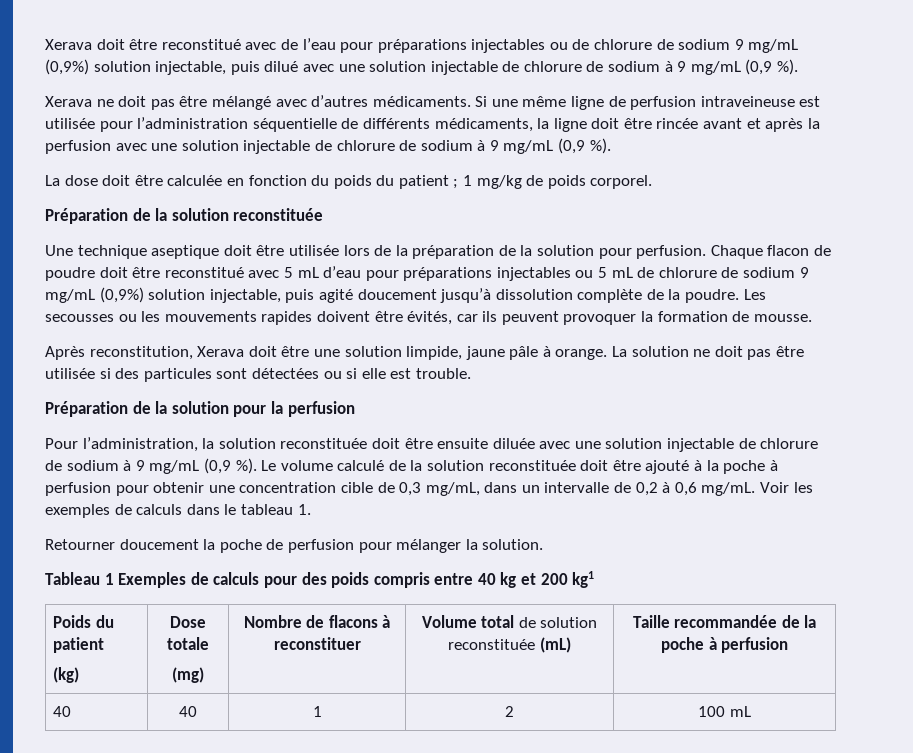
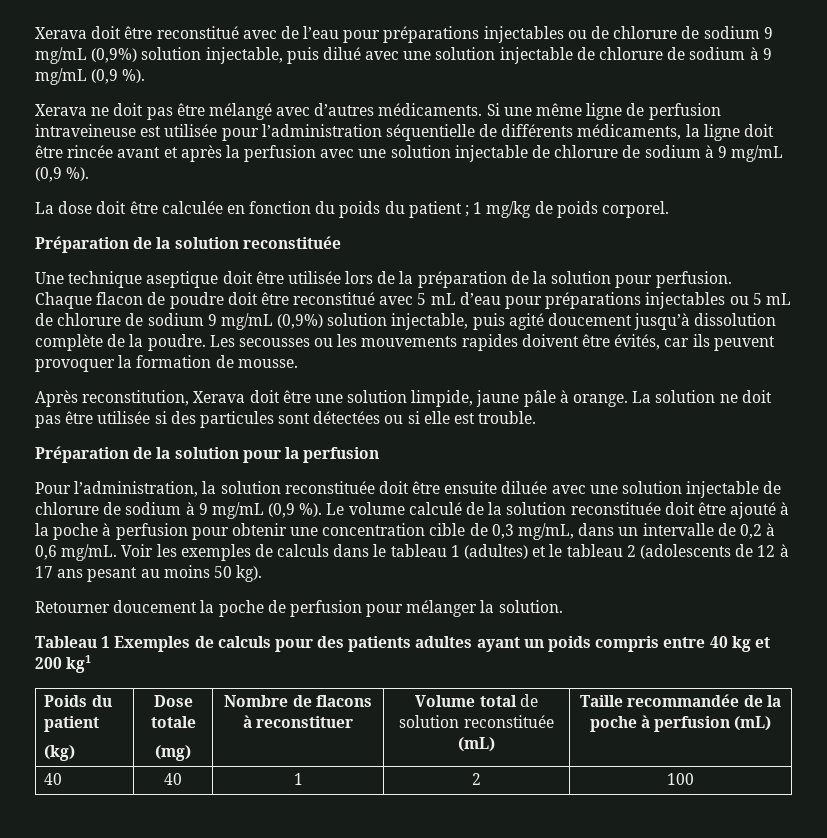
[297,504,311,515] 1. -> [450,544,789,559] [35,565,263,582] 1 (adultes) et le tableau 2 (adolescents de 12 à 17 ans pesant au moins 50 kg).
(327, 578) none -> [348,636,544,652] patients adultes ayant un
(789, 645) none -> [734,716,772,731] (mL)
[729,706,751,717] mL -> (694, 779) none

